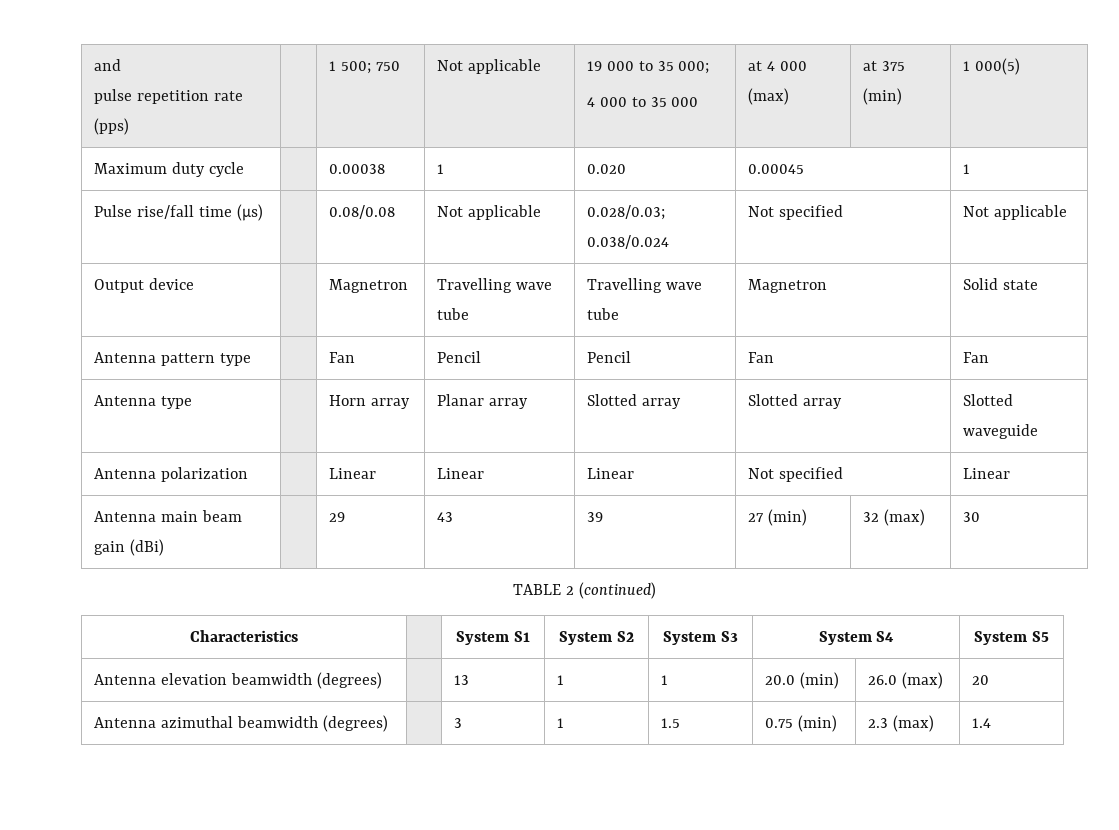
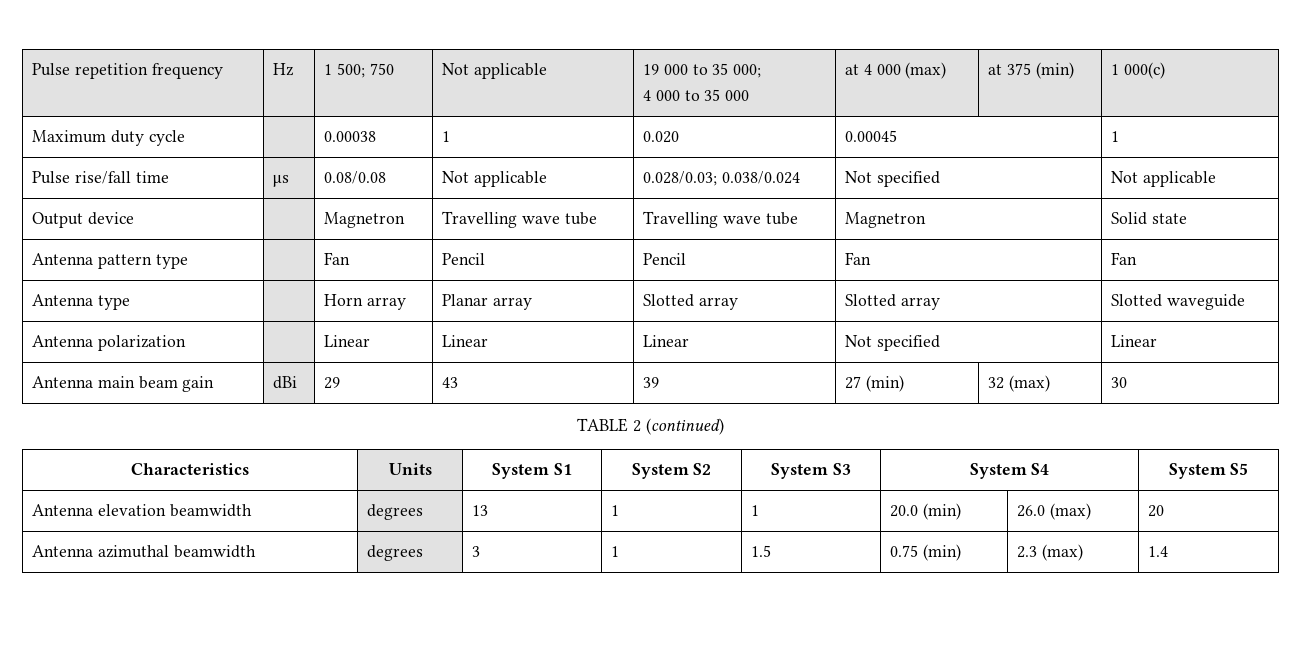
[94,59,122,71] [94,89,243,104] [94,118,130,135] and // pulse repetition rate (pps) | -> [32,63,223,79] [273,63,295,76] Pulse repetition frequency | Hz
[975,58,1021,75] 000(5) -> [1123,62,1165,79] 000(c)
[236,204,263,221] (μs) | -> [273,174,290,187] | μs
[130,539,165,556] (dBi) | -> [273,376,298,389] | dBi
(298, 636) none -> [388,463,432,475] Units
[316,672,382,689] (degrees) | -> [367,504,424,520] | degrees
[322,715,388,732] (degrees) | -> [367,545,424,561] | degrees

